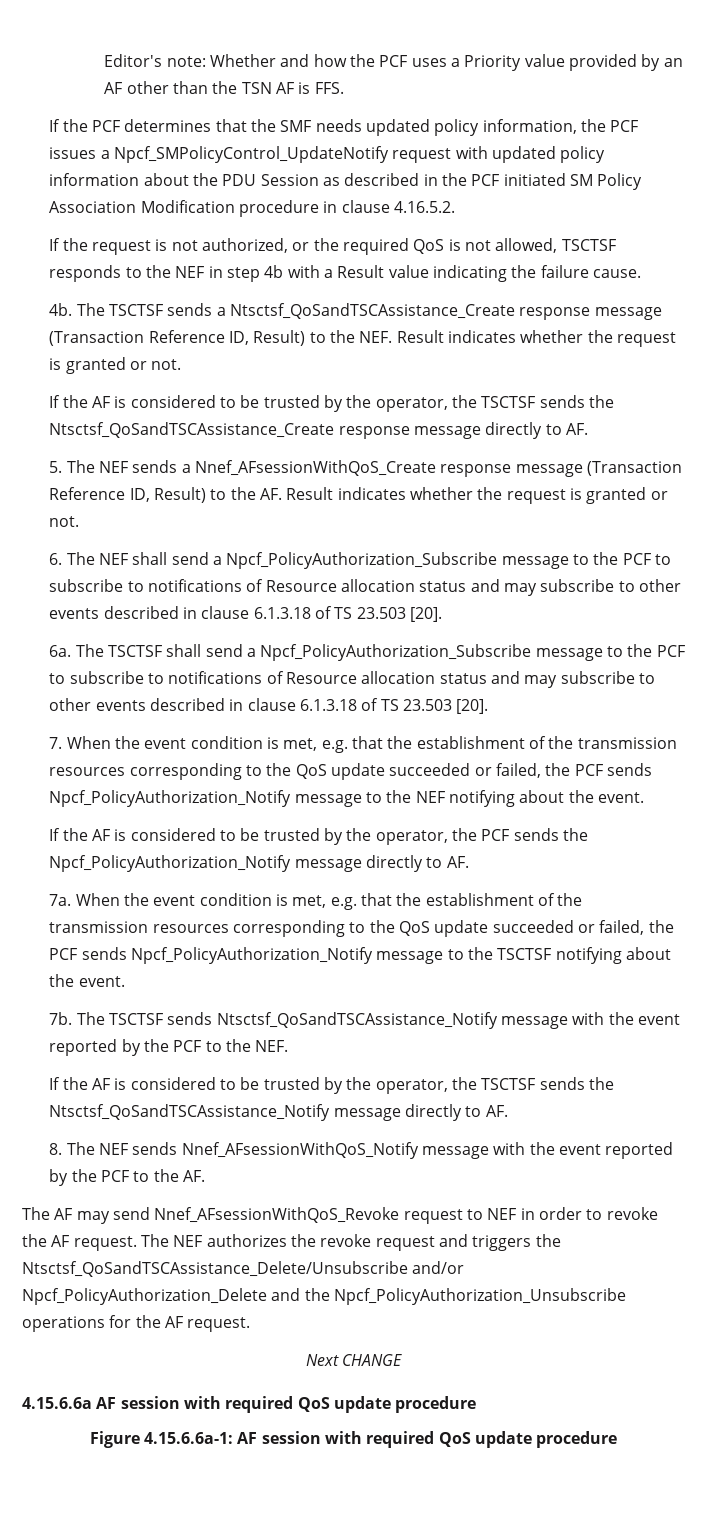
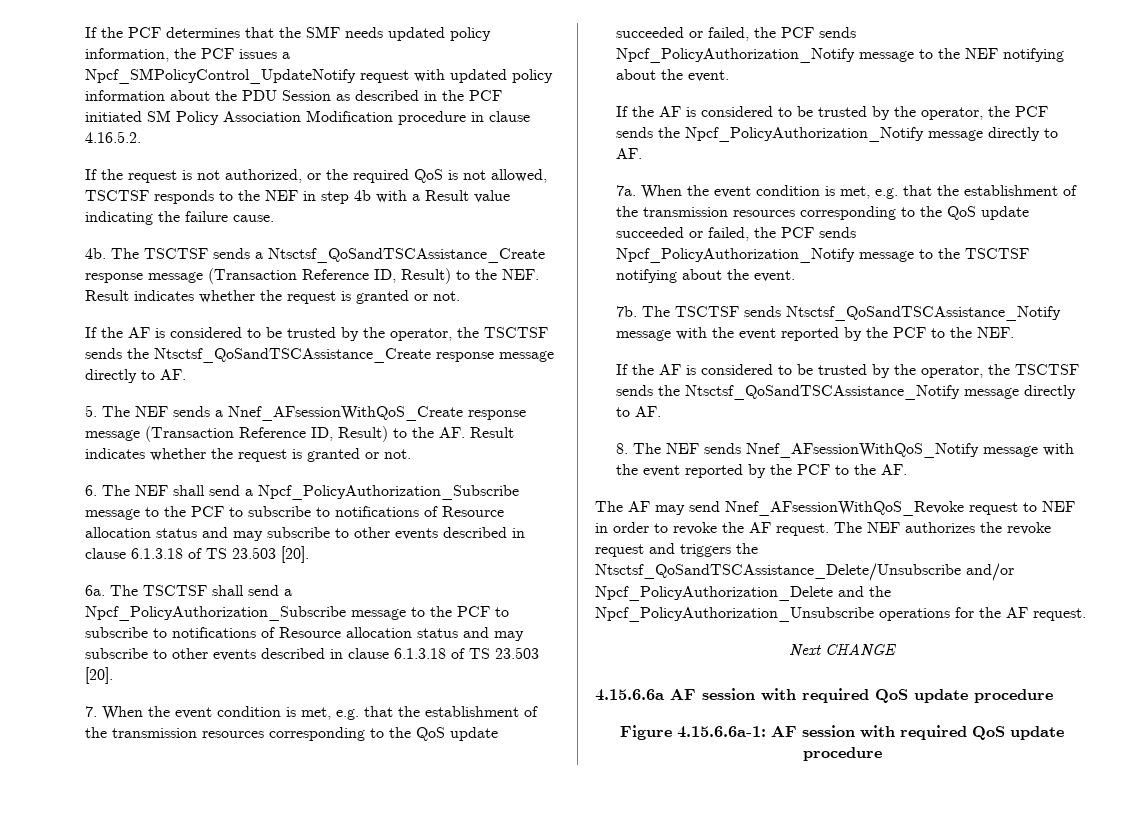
[104,54,683,71] [104,81,344,94] Editor's note: Whether and how the PCF uses a Priority value provided by an AF other than the TSN AF is FFS. // -> (85, 32) none

